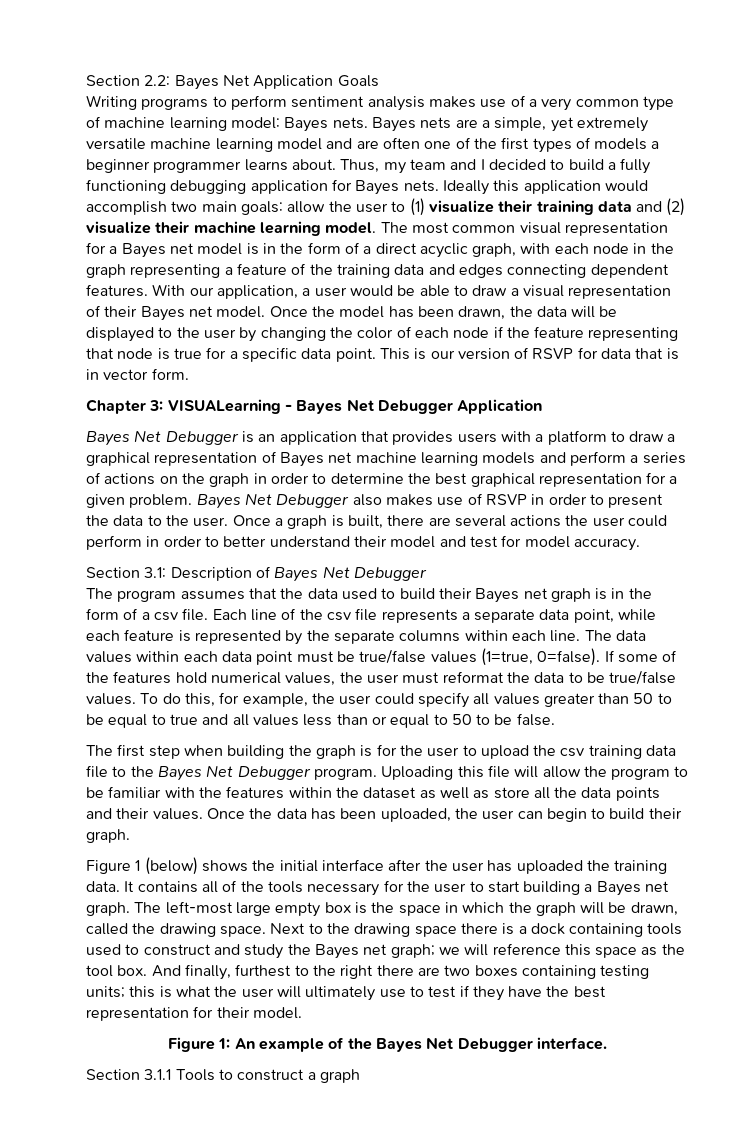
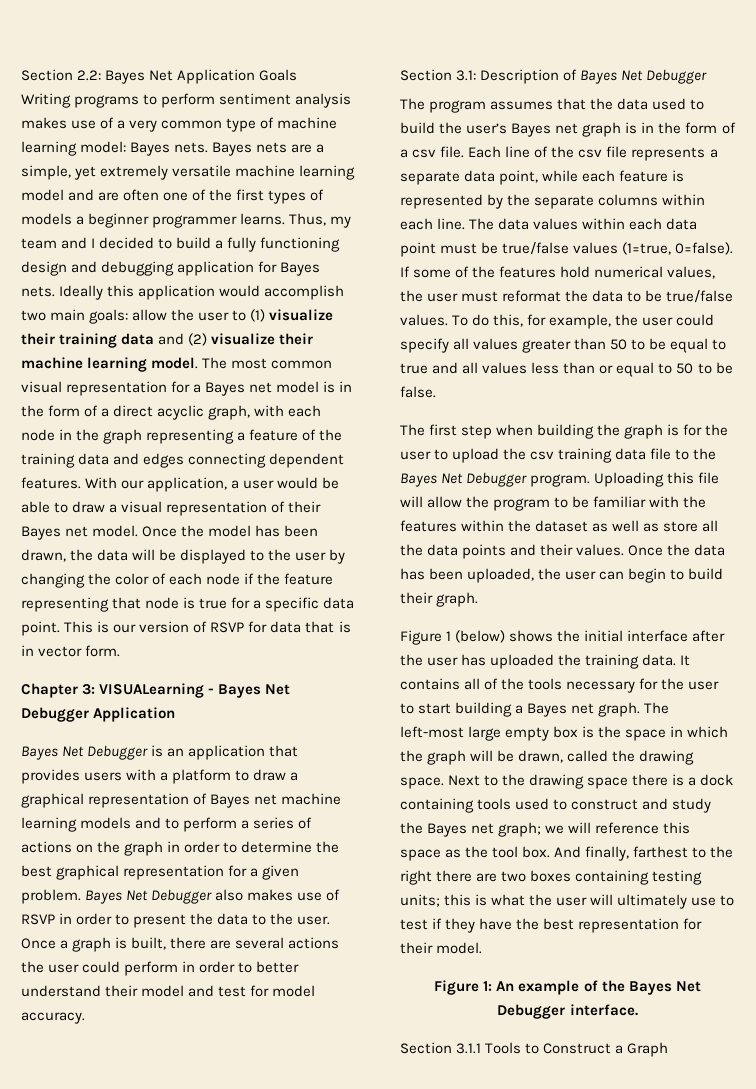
[244,159,336,171] learns about. -> [240,213,286,225] learns.
(166, 186) none -> [21,261,98,276] design and
(566, 457) none -> [165,818,180,829] to
[438,588,472,599] their -> [439,122,508,134] the user’s
[235,964,292,977] furthest -> [633,846,689,858] farthest
[237,1069,360,1083] construct a graph -> [543,1042,669,1057] Construct a Graph

